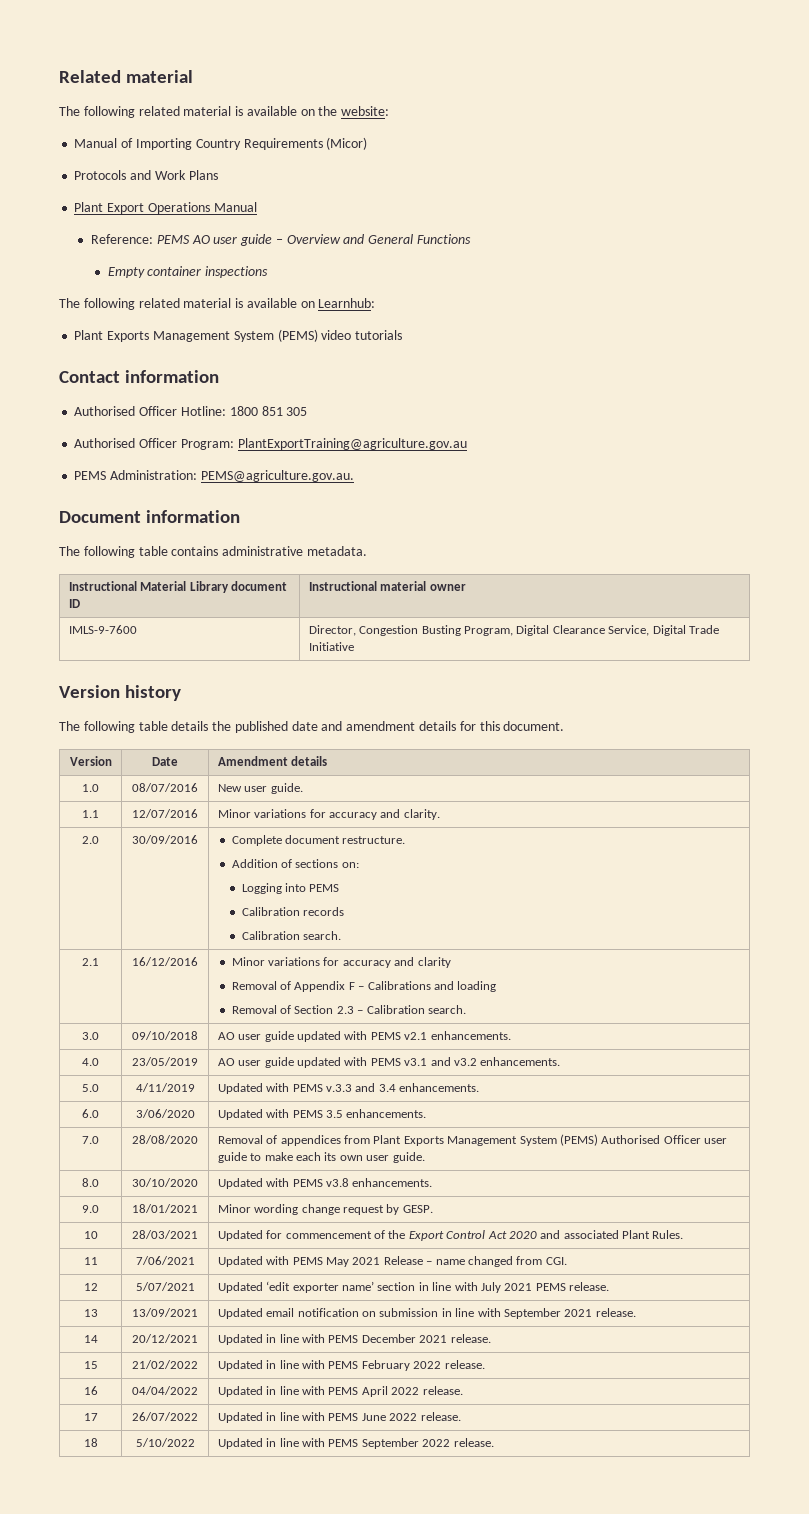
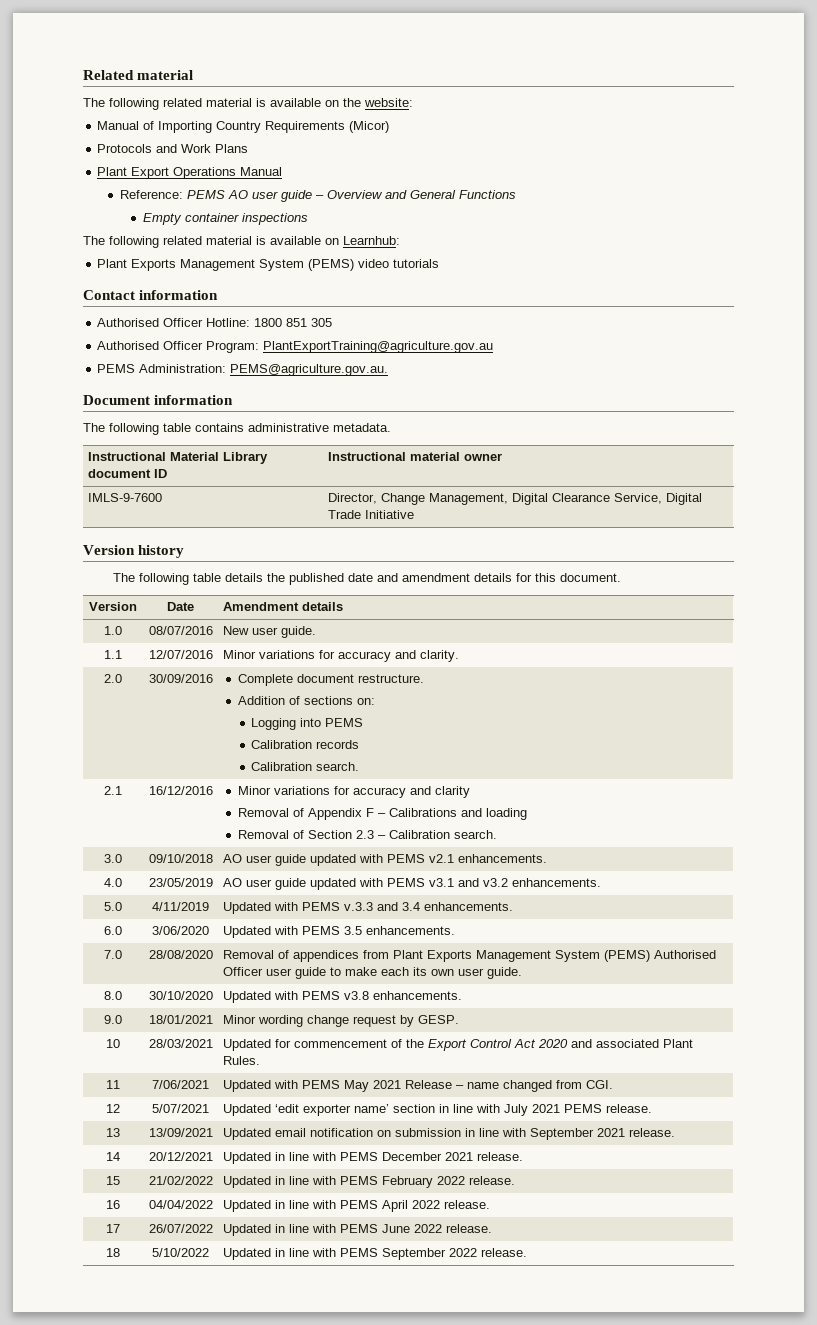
[359,625,514,636] Congestion Busting Program, -> [381,493,509,505] Change Management,

